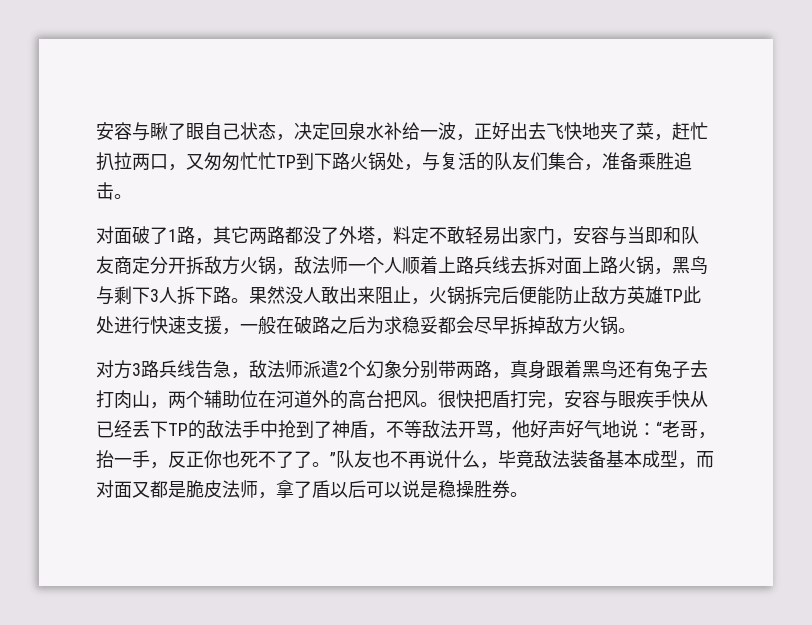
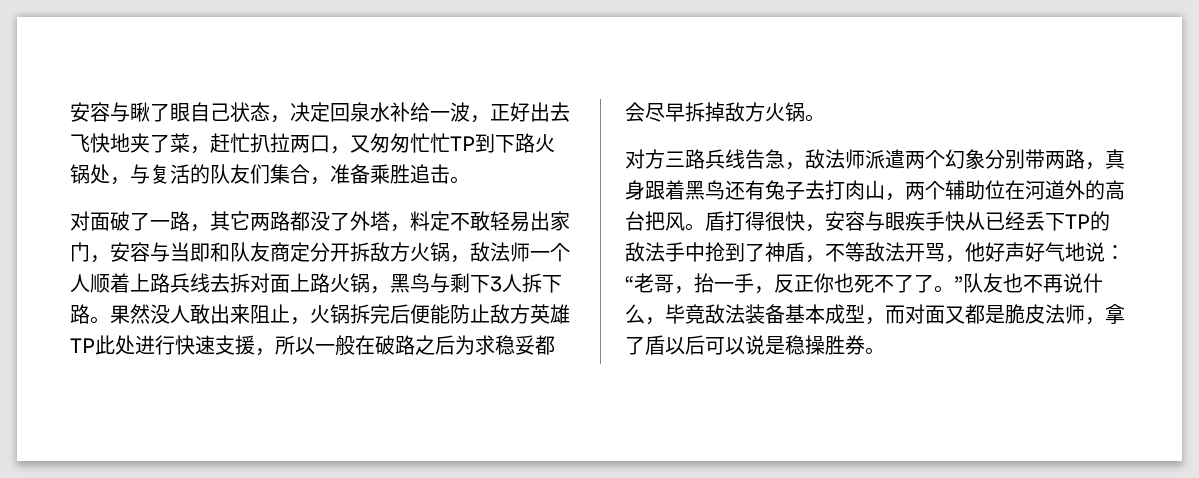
[168,229,177,242] 1 -> [150,220,170,229] 一
(240, 331) none -> [275,335,315,355] 所以
[132,363,141,376] 3 -> [665,151,685,167] 三
[339,363,348,376] 2 -> [905,151,925,169] 两
[438,390,546,409] 很快把盾打完 -> [705,211,805,231] 盾打得很快

